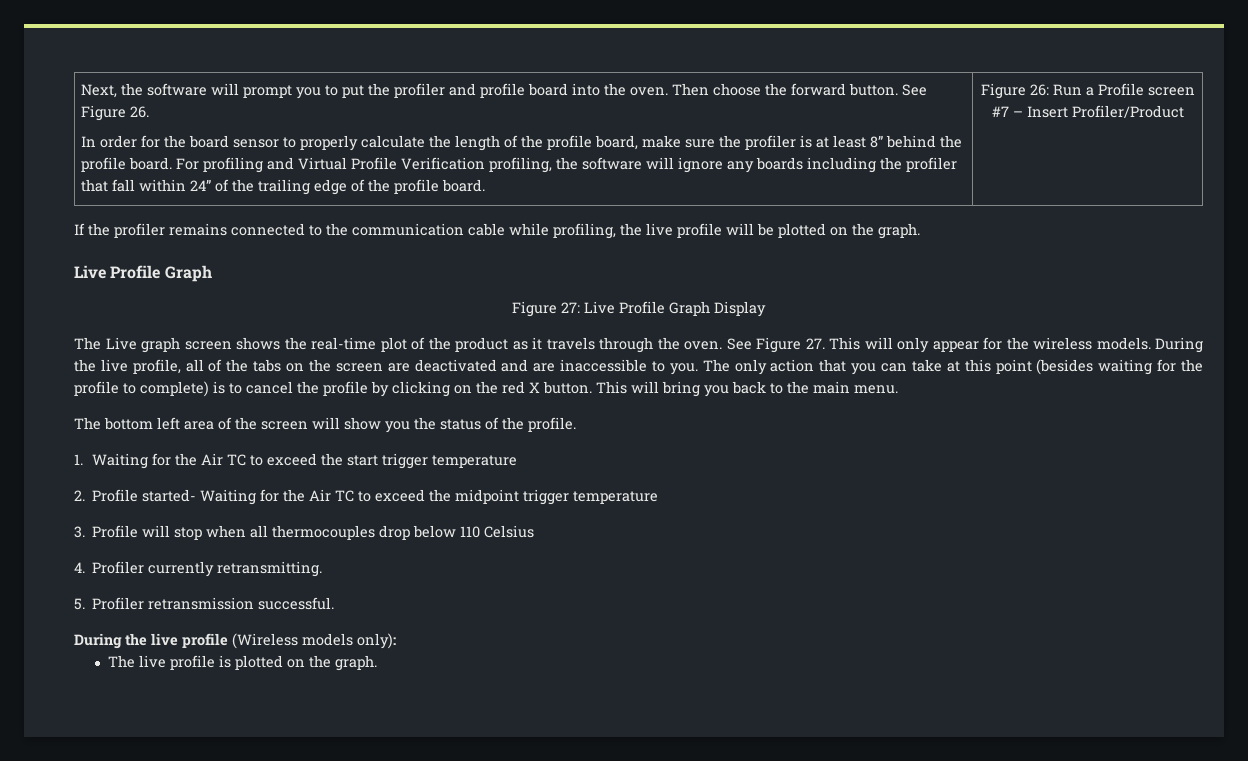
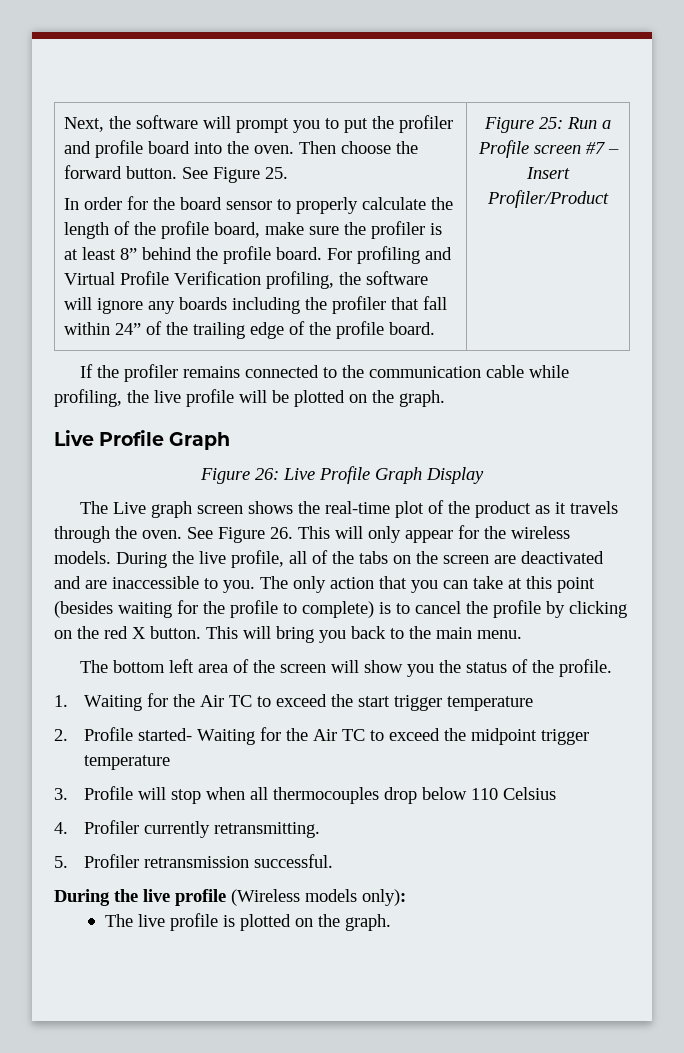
[130,106,150,118] 26. -> [264,167,288,179] 25.
[1029,84,1049,96] 26: -> [539,117,563,129] 25:
[561,302,580,313] 27: -> [255,468,279,480] 26:
[805,338,825,349] 27. -> [270,527,293,539] 26.

